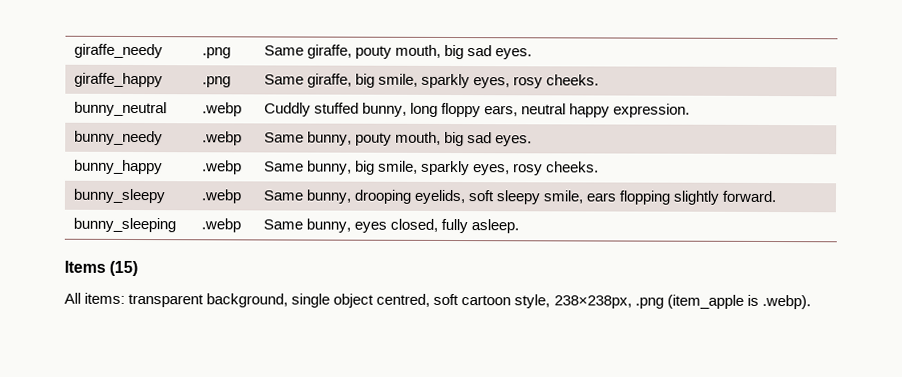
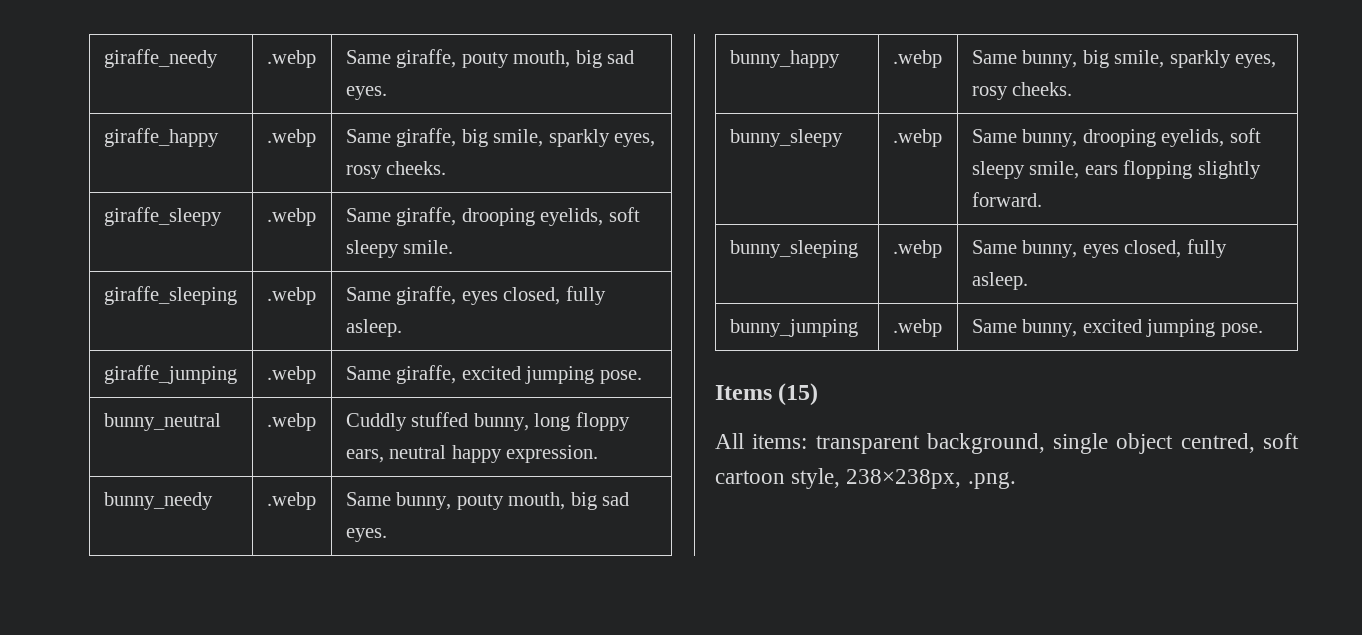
[201,47,231,59] .png -> [266,50,316,68] .webp
[201,76,231,88] .png -> [266,129,316,147] .webp
(600, 80) none -> [103,207,222,226] [266,208,316,226] [345,207,640,226] [345,240,454,258] [103,286,237,305] [266,287,316,305] [345,286,606,305] [345,319,402,337] [103,365,237,384] [266,366,316,384] [345,365,642,384] // giraffe_sleepy | .webp | Same giraffe, drooping eyelids, soft sleepy smile. // giraffe_sleeping | .webp | Same giraffe, eyes closed, fully asleep. // giraffe_jumping | .webp | Same giraffe, excited jumping pose.
(520, 226) none -> [729,319,858,337] [892,319,942,337] [971,319,1263,337] // bunny_jumping | .webp | Same bunny, excited jumping pose.
[634,294,811,310] .png (item_apple is .webp). -> [967,472,1016,489] .png.

